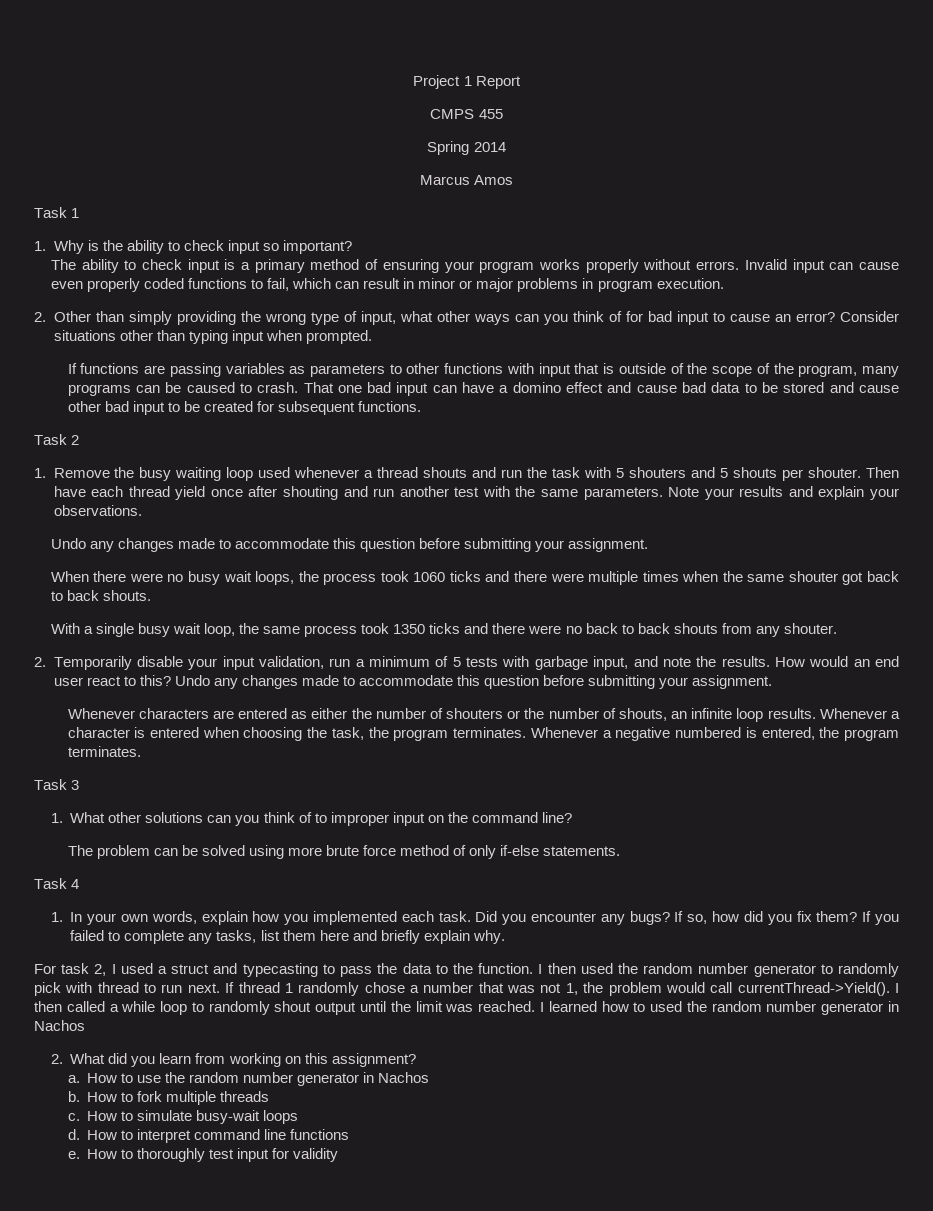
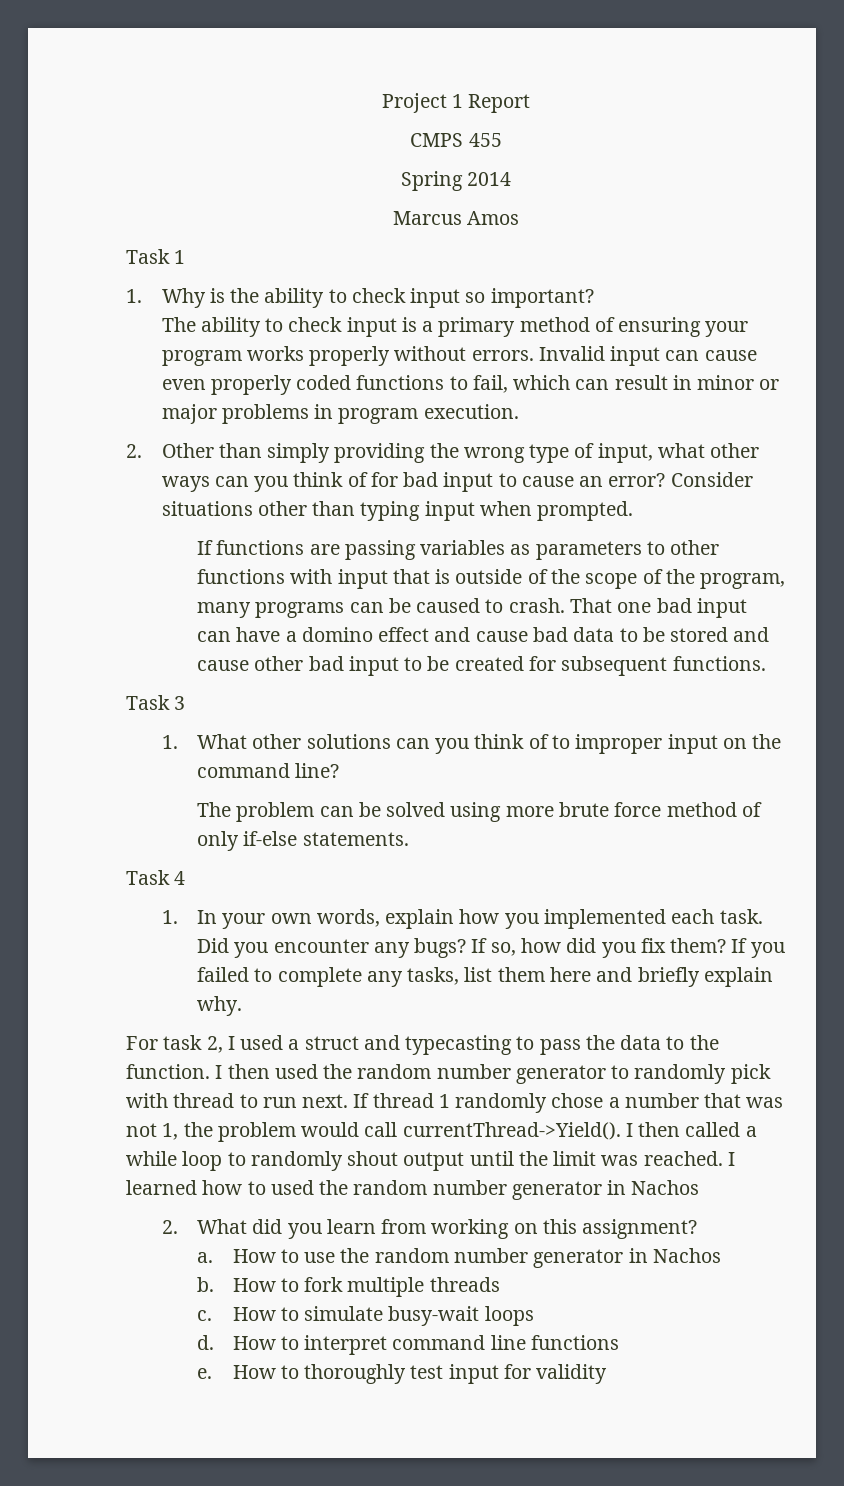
[34,434,80,445] [34,467,900,481] [53,486,900,500] [53,505,142,516] [50,538,649,552] [50,571,899,585] [50,590,151,601] [50,623,837,637] [34,656,900,670] [53,675,773,689] [67,708,900,722] [67,727,900,741] [67,746,141,757] // Task 2 // 1. Remove the busy waiting loop used whenever a thread shouts and run the task with 5 shouters and 5 shouts per shouter. Then have each thread yield once after shouting and run another test with the same parameters. Note your results and explain your observations. // Undo any changes made to accommodate this question before submitting your assignment. // When there were no busy wait loops, the process took 1060 ticks and there were multiple times when the same shouter got back to back shouts. // With a single busy wait loop, the same process took 1350 ticks and there were no back to back shouts from any shouter. // 2. Temporarily disable your input validation, run a minimum of 5 tests with garbage input, and note the results. How would an end user react to this? Undo any changes made to accommodate this question before submitting your assignment. // Whenever characters are entered as either the number of shouters or the number of shouts, an infinite loop results. Whenever a character is entered when choosing the task, the program terminates. Whenever a negative numbered is entered, the program terminates. -> (766, 663) none

